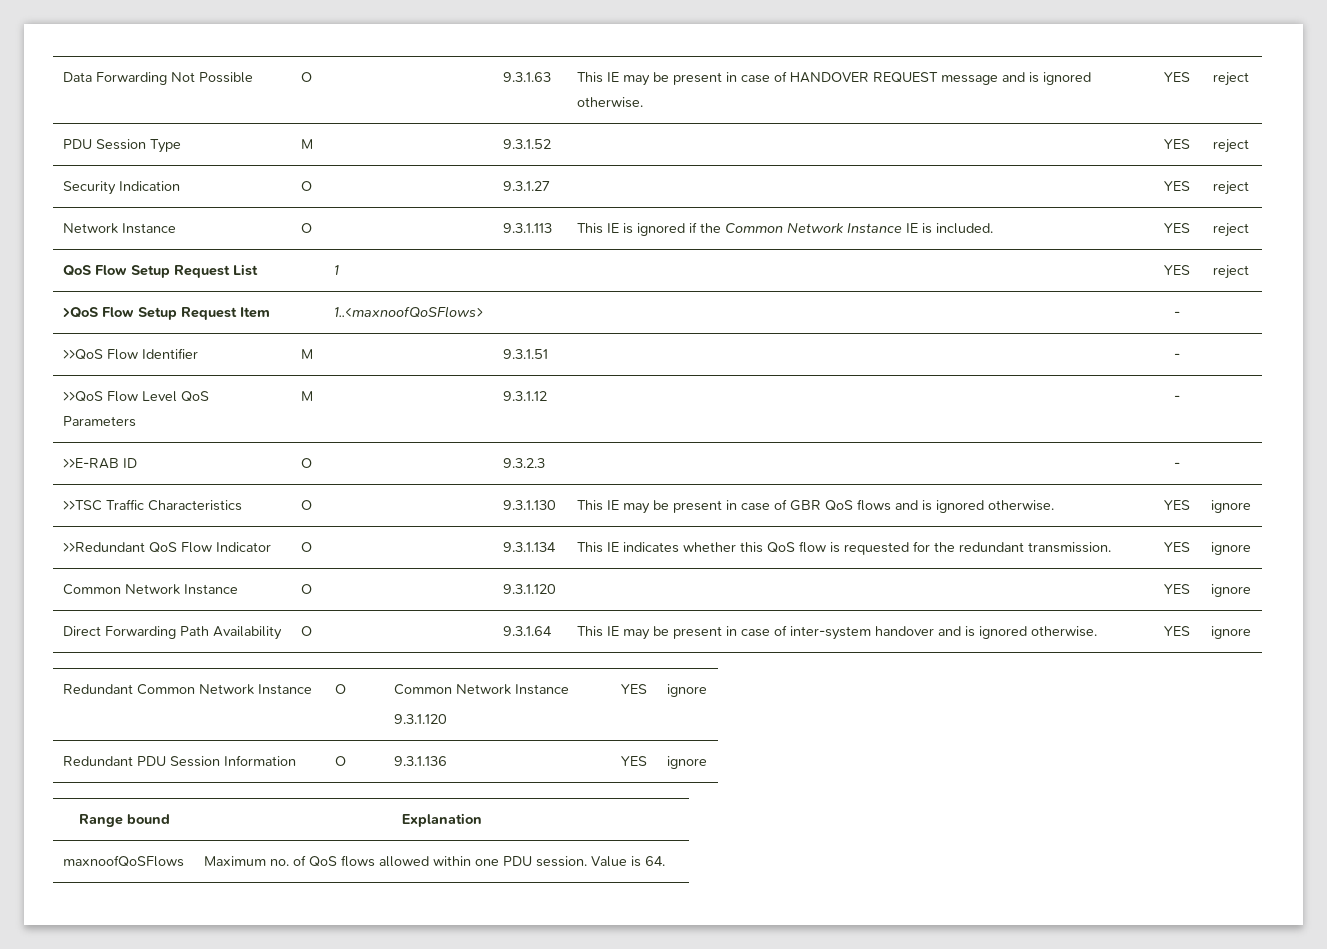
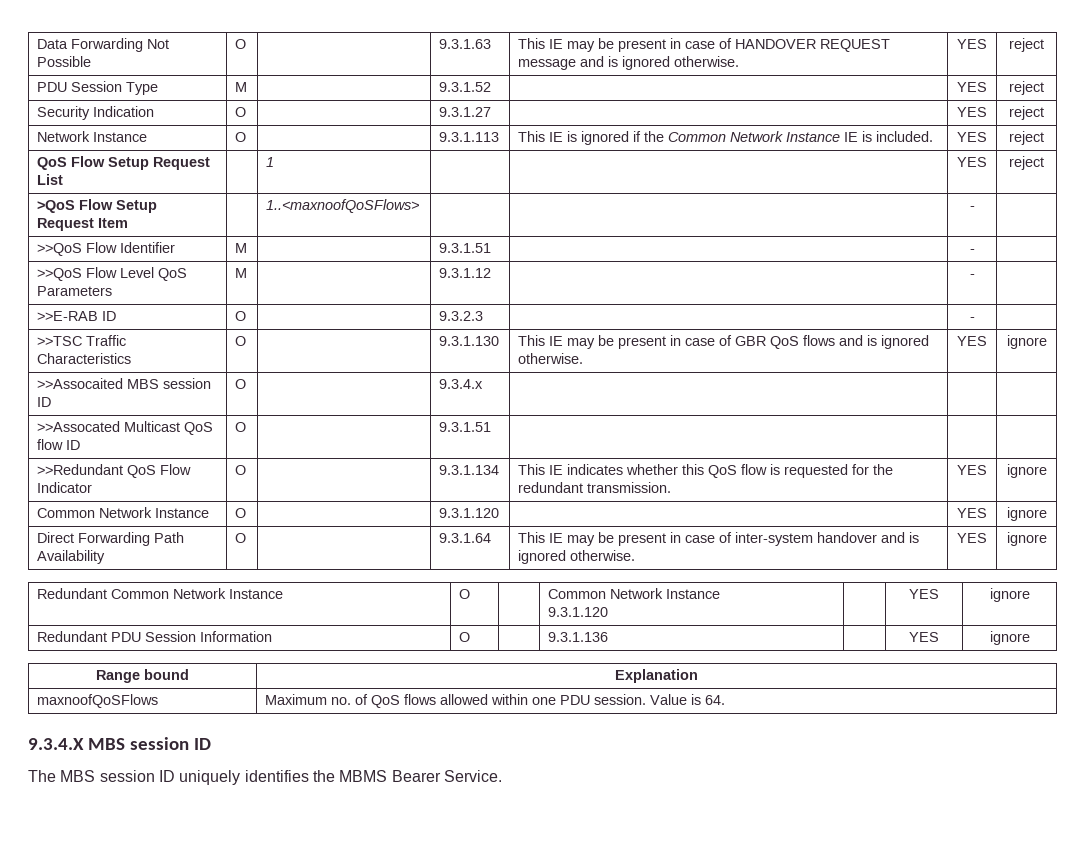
(1251, 506) none -> [37,378,212,389] [37,397,52,407] [235,379,247,389] [439,379,484,389] [37,421,214,435] [37,439,81,450] [235,422,247,432] [439,422,492,432] // >>Assocaited MBS session ID | O | | 9.3.4.x | | | // >>Assocated Multicast QoS flow ID | O | | 9.3.1.51 | | |
(665, 861) none -> [28,737,211,750] [28,770,502,785] // 9.3.4.X MBS session ID // The MBS session ID uniquely identifies the MBMS Bearer Service.

